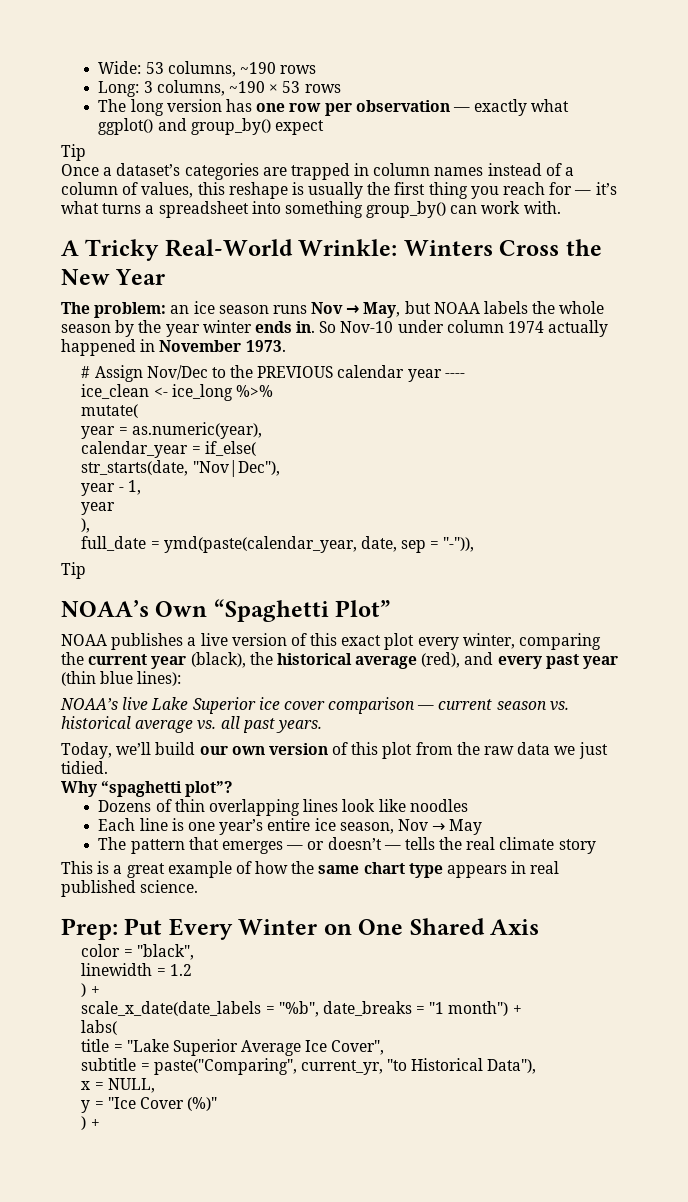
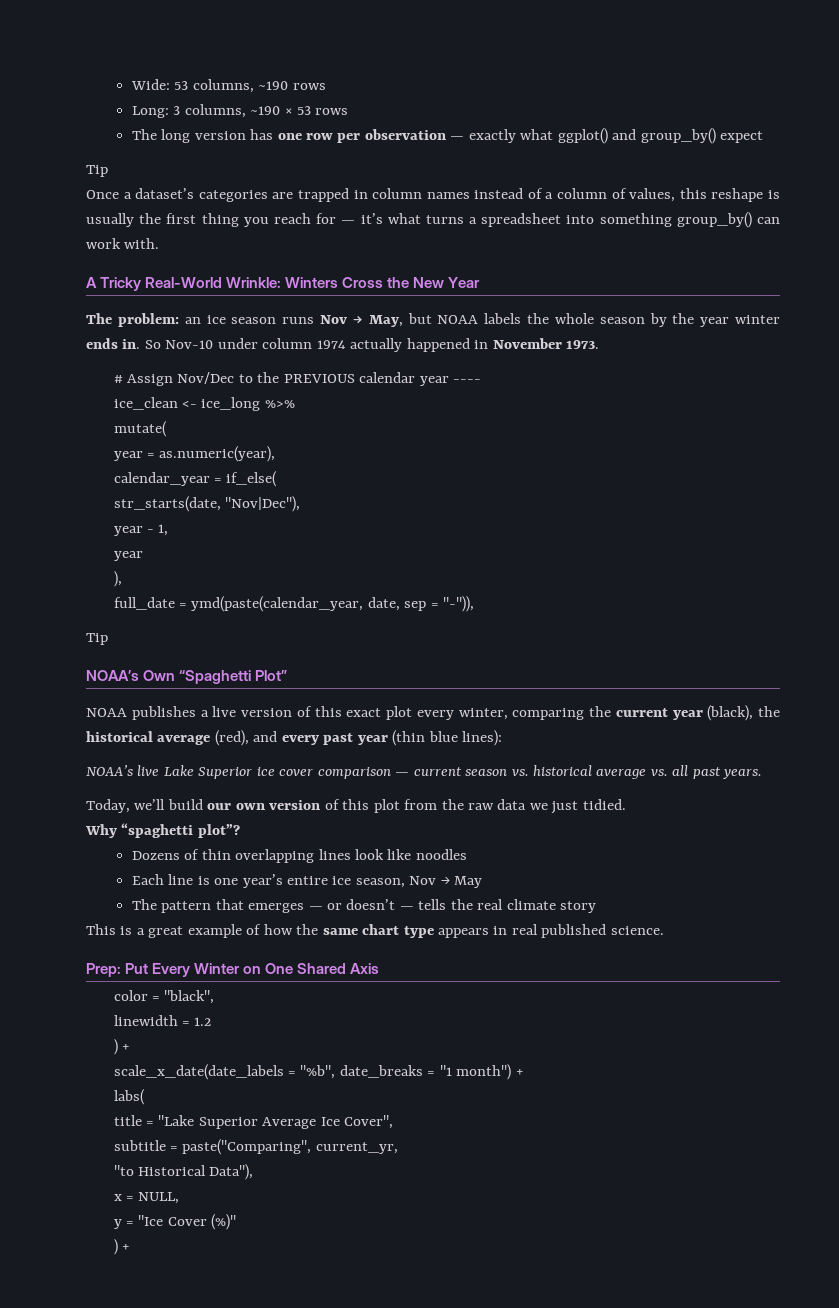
(383, 1067) none -> (398, 1148) //

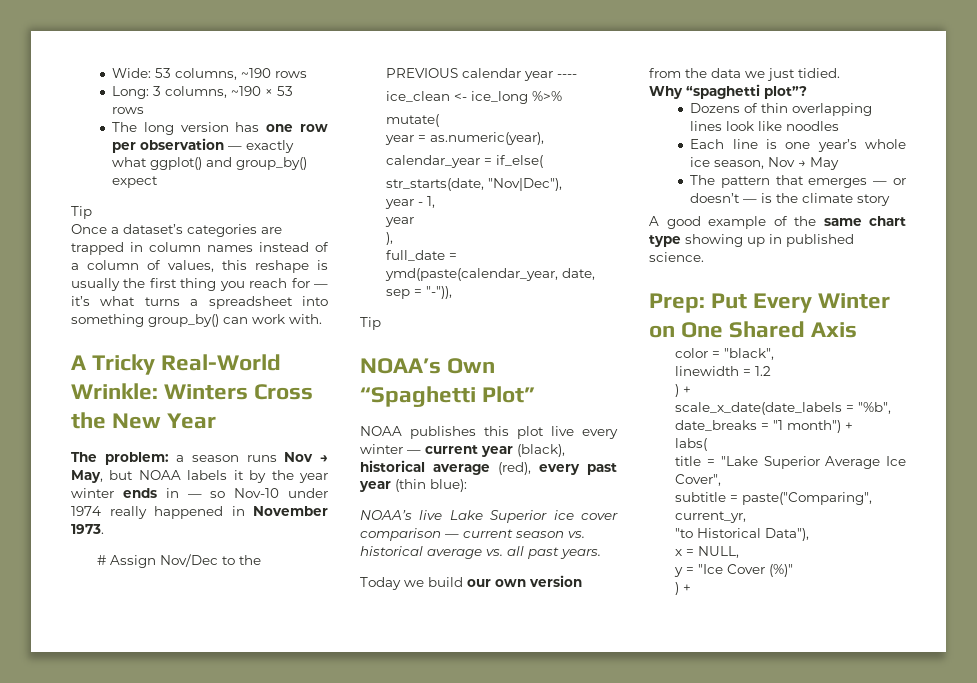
[184,315,226,324] an ice -> [176,455,185,462] a
[527,313,645,324] the whole season -> [233,470,244,480] it
[122,338,403,352] in. So Nov-10 under column 1974 actually -> [165,488,328,498] [71,506,147,519] in — so Nov-10 under 1974 really
[200,706,611,720] a live version of this exact plot every winter, comparing the -> [484,426,618,439] [360,444,421,454] this plot live every winter —
[758,706,780,717] the -> (565, 450) none
[253,731,278,742] and -> (531, 468) none
[428,730,503,746] blue lines): -> [430,479,467,492] blue):
[86,799,166,813] Today, we’ll -> [360,577,424,590] Today we
[324,799,400,813] of this plot -> (582, 581) none
[468,803,495,810] raw -> (707, 73) none
[286,876,328,885] entire -> [865,139,906,149] whole
[418,899,504,910] tells the real -> [761,193,799,203] is the
[86,924,184,938] This is a great -> [649,216,701,229] A good
[263,924,293,935] how -> (788, 221) none
[438,924,538,938] appears in real -> [685,234,782,247] showing up in

